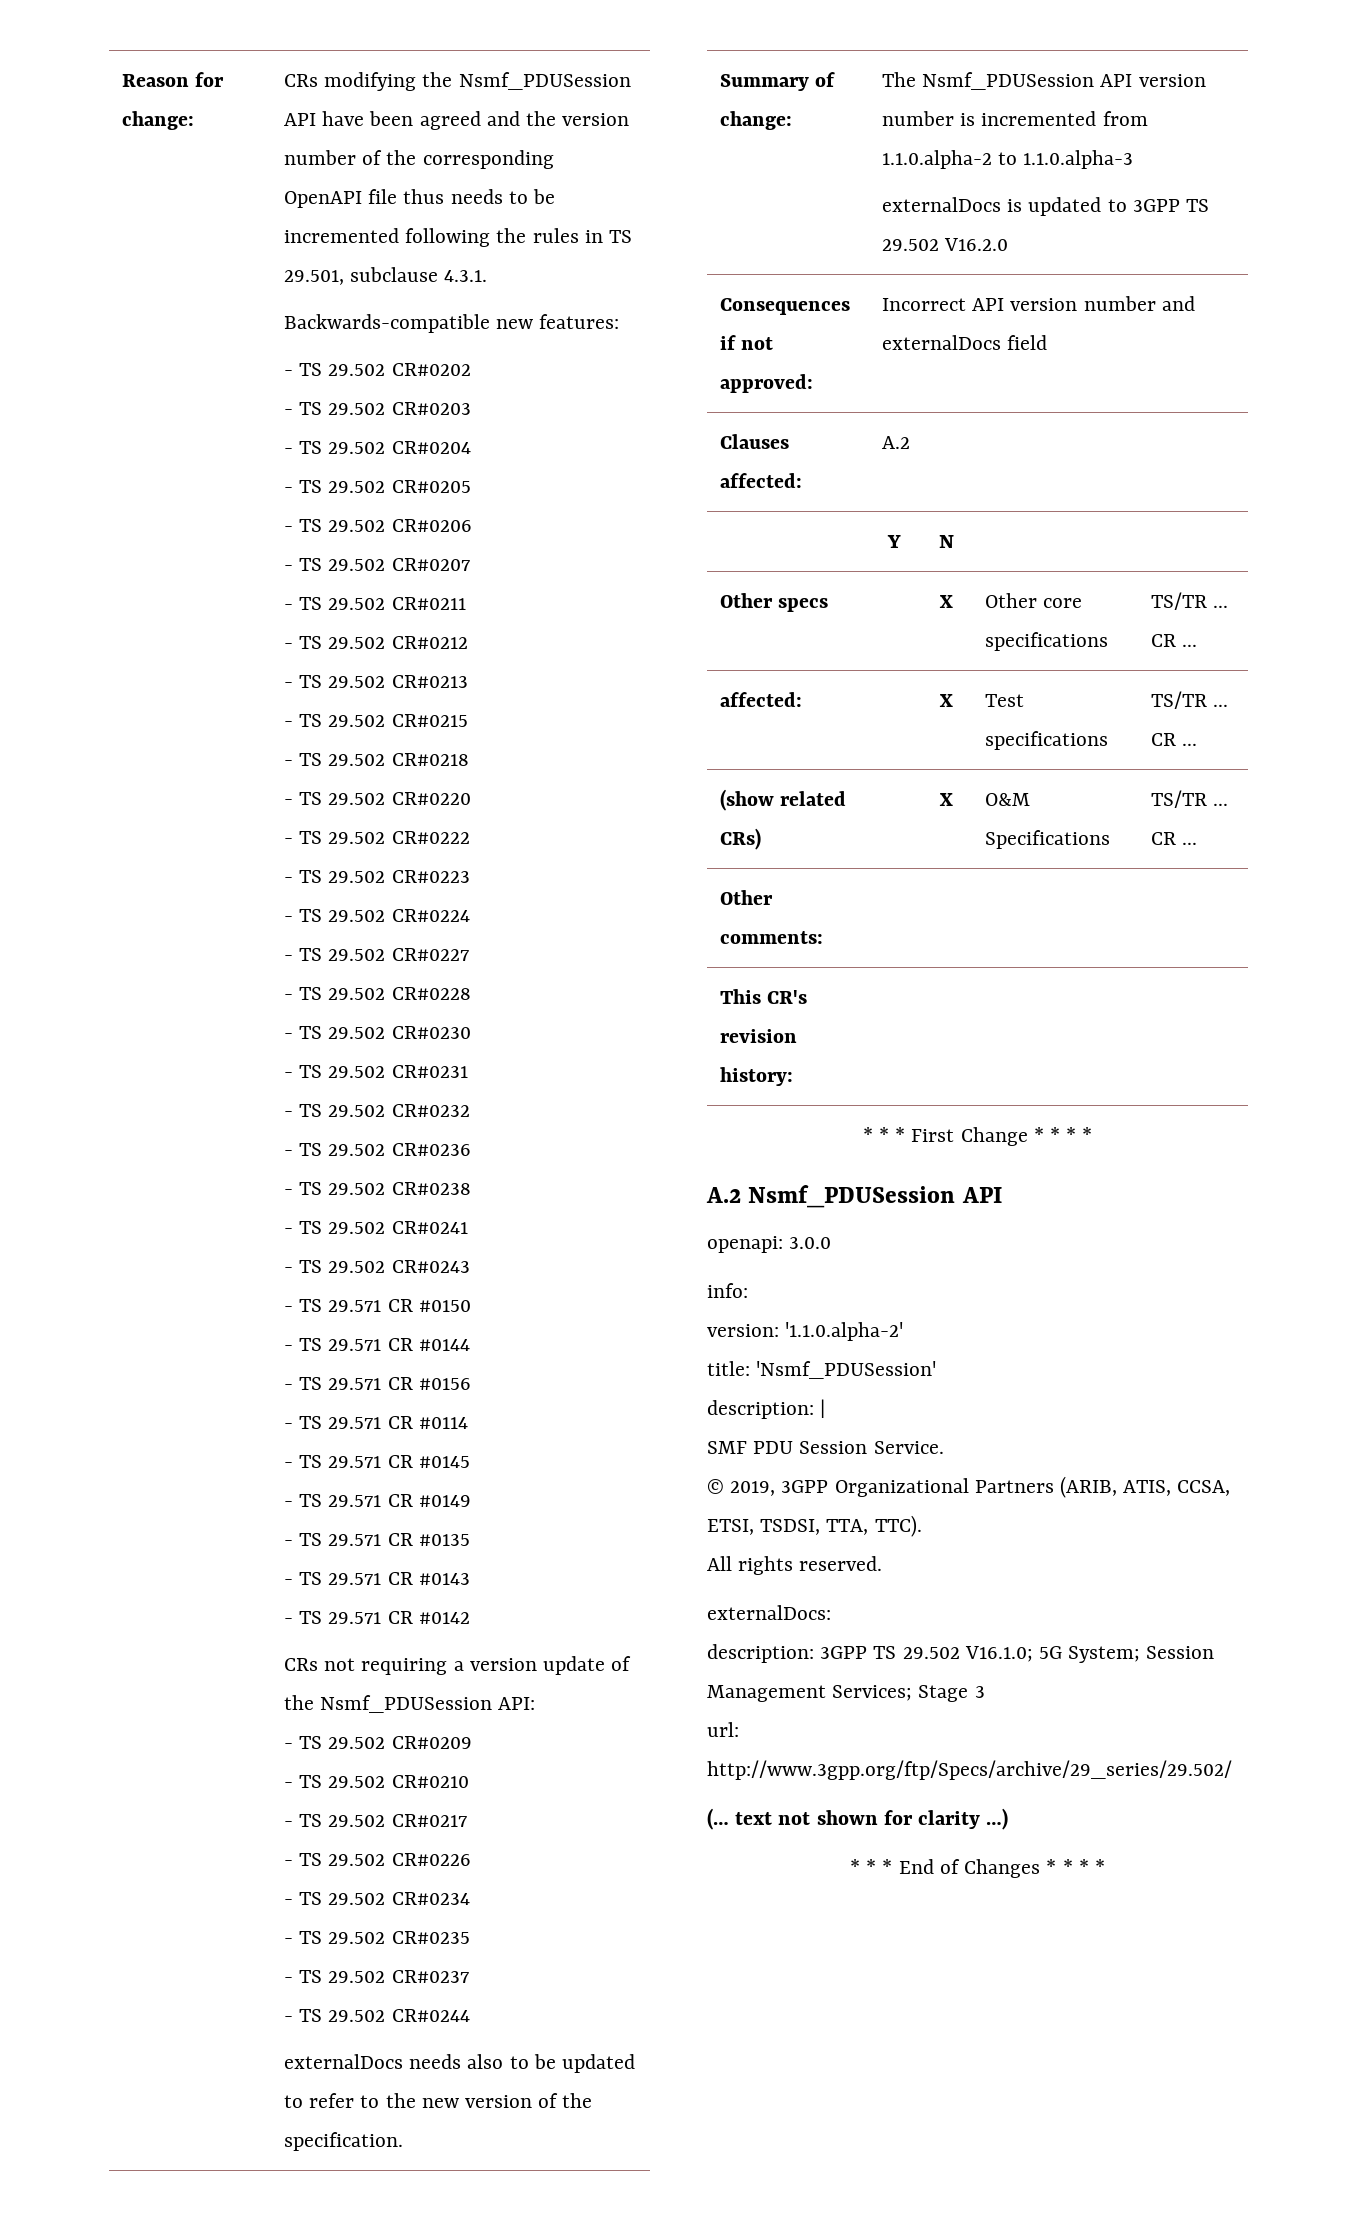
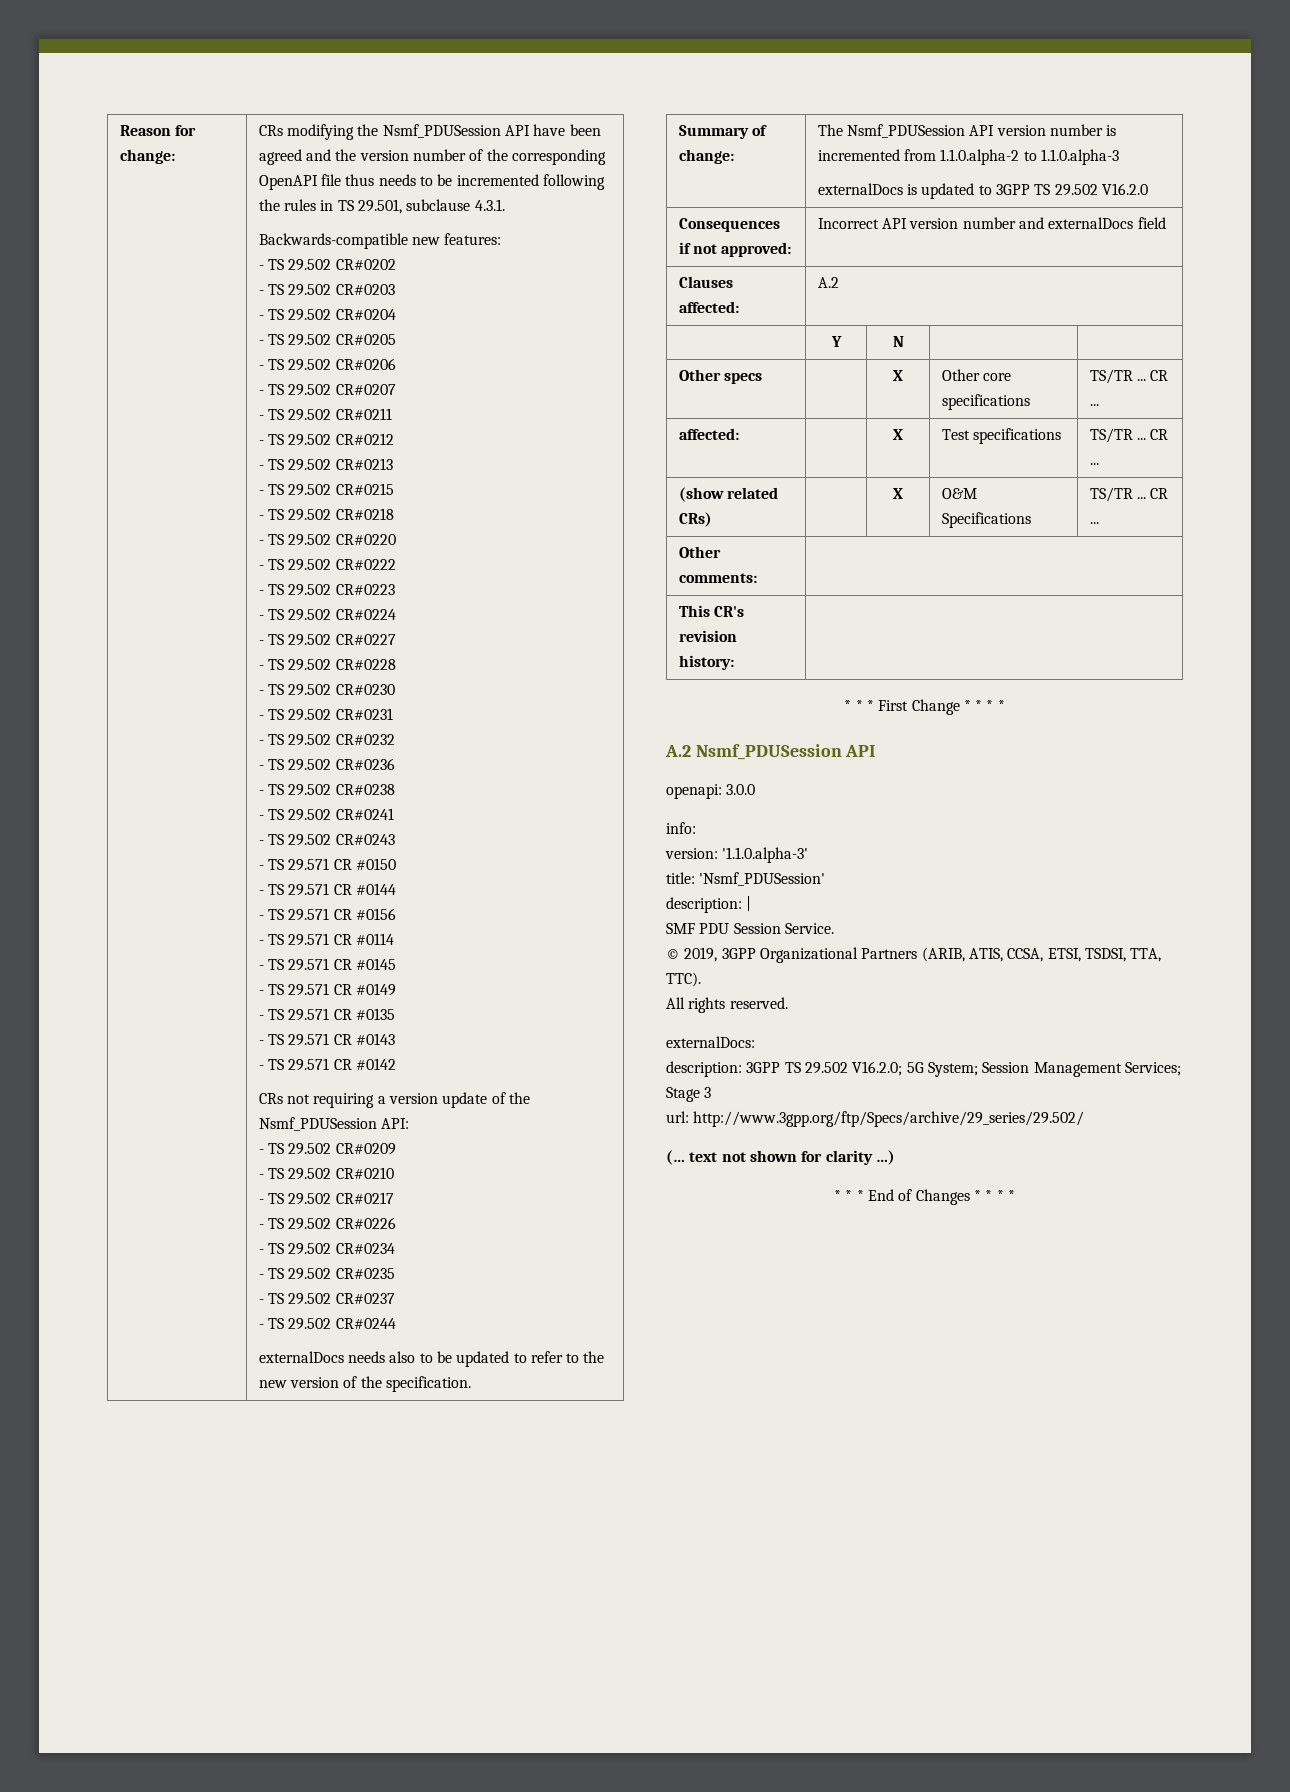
[785,1322,904,1341] '1.1.0.alpha-2' -> [722,847,809,863] '1.1.0.alpha-3'
[964,1646,1033,1662] V16.1.0; -> [852,1061,903,1076] V16.2.0;

